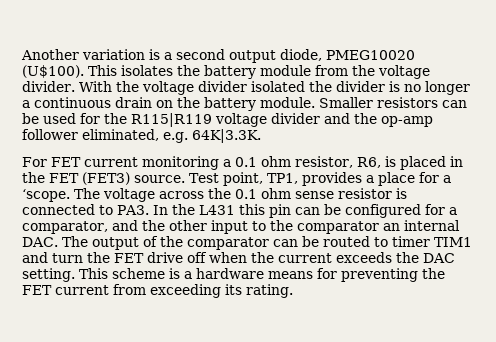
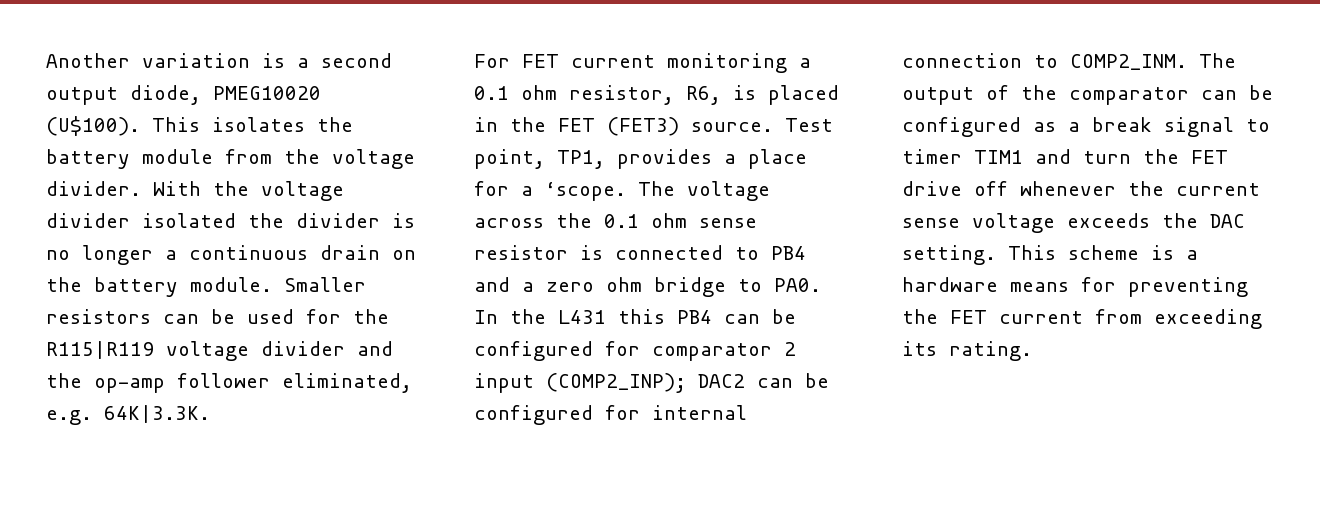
[117,205,149,215] PA3. -> [771,246,806,260] [474,277,821,297] PB4 and a zero ohm bridge to PA0.
[268,204,457,218] [22,220,460,234] [22,237,58,247] pin can be configured for a comparator, and the other input to the comparator an internal DAC. -> [677,309,796,324] [474,341,796,361] [474,373,829,393] [474,405,747,425] [902,53,1187,70] PB4 can be configured for comparator 2 input (COMP2_INP); DAC2 can be configured for internal connection to COMP2_INM.
[323,236,370,247] routed -> [902,117,1234,137] configured as a break signal
[209,252,247,263] when -> [1020,181,1116,196] whenever
(332, 258) none -> [902,213,1055,233] sense voltage

